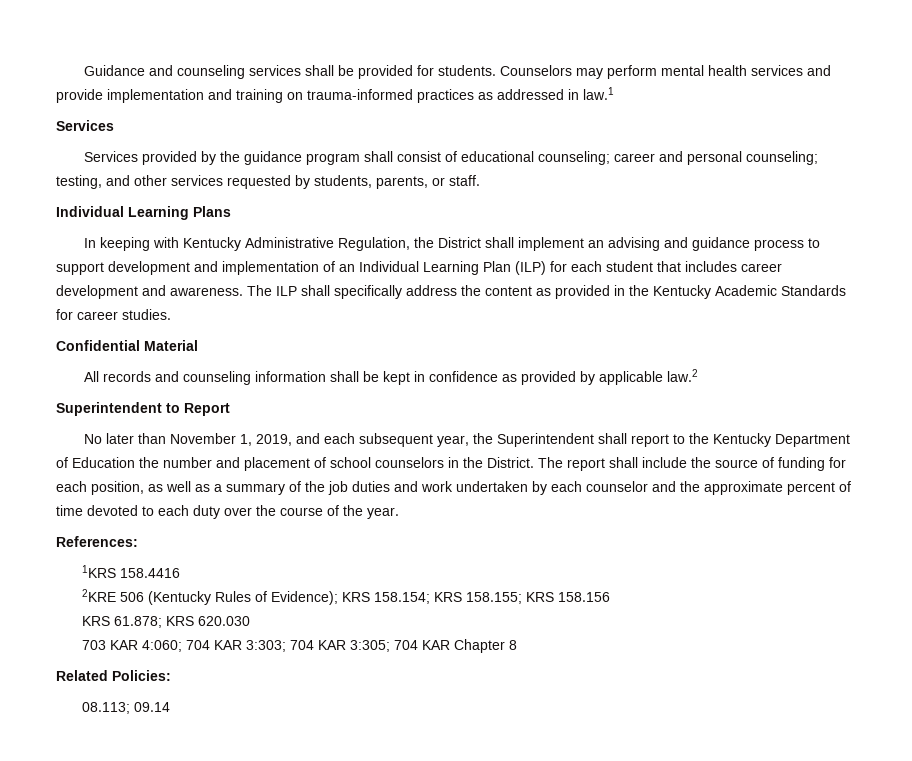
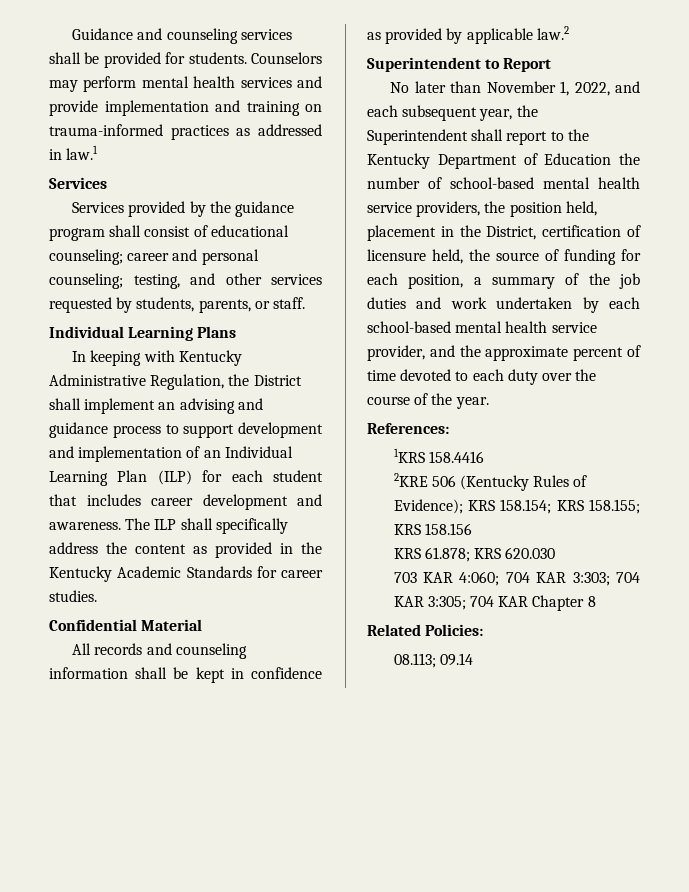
[255,434,292,446] 2019, -> [574,82,610,96] 2022,
[216,457,687,471] and placement of school counselors in the District. The report shall include -> [428,177,640,189] [367,201,597,217] [367,225,641,241] [367,249,463,264] of school-based mental health service providers, the position held, placement in the District, certification of licensure held,
[148,481,210,492] as well as -> (464, 281) none
[586,481,648,492] counselor -> [367,321,597,333] [367,345,425,361] school-based mental health service provider,

